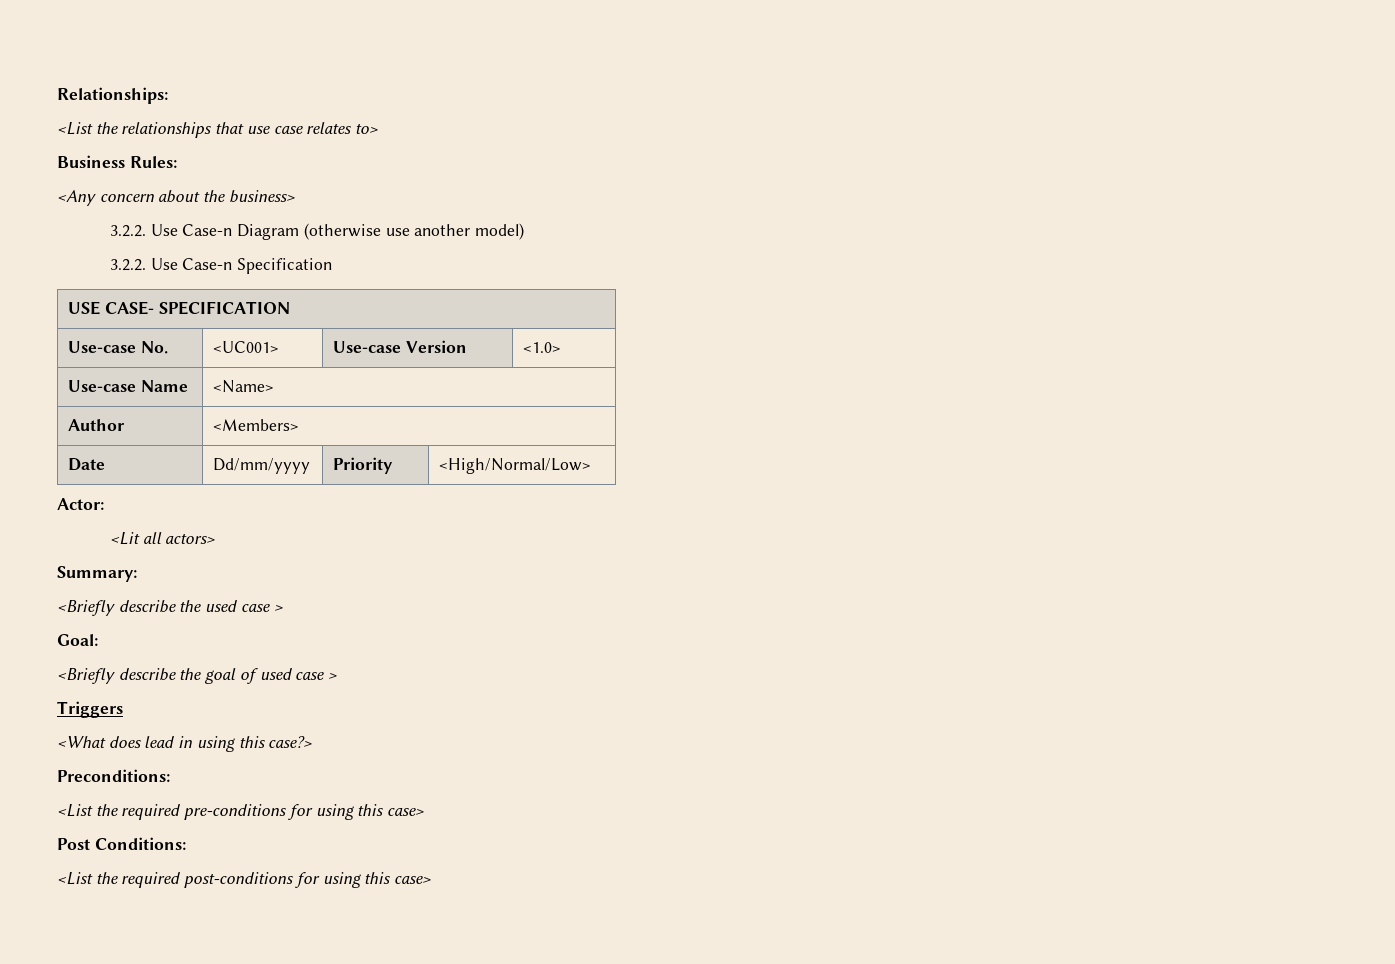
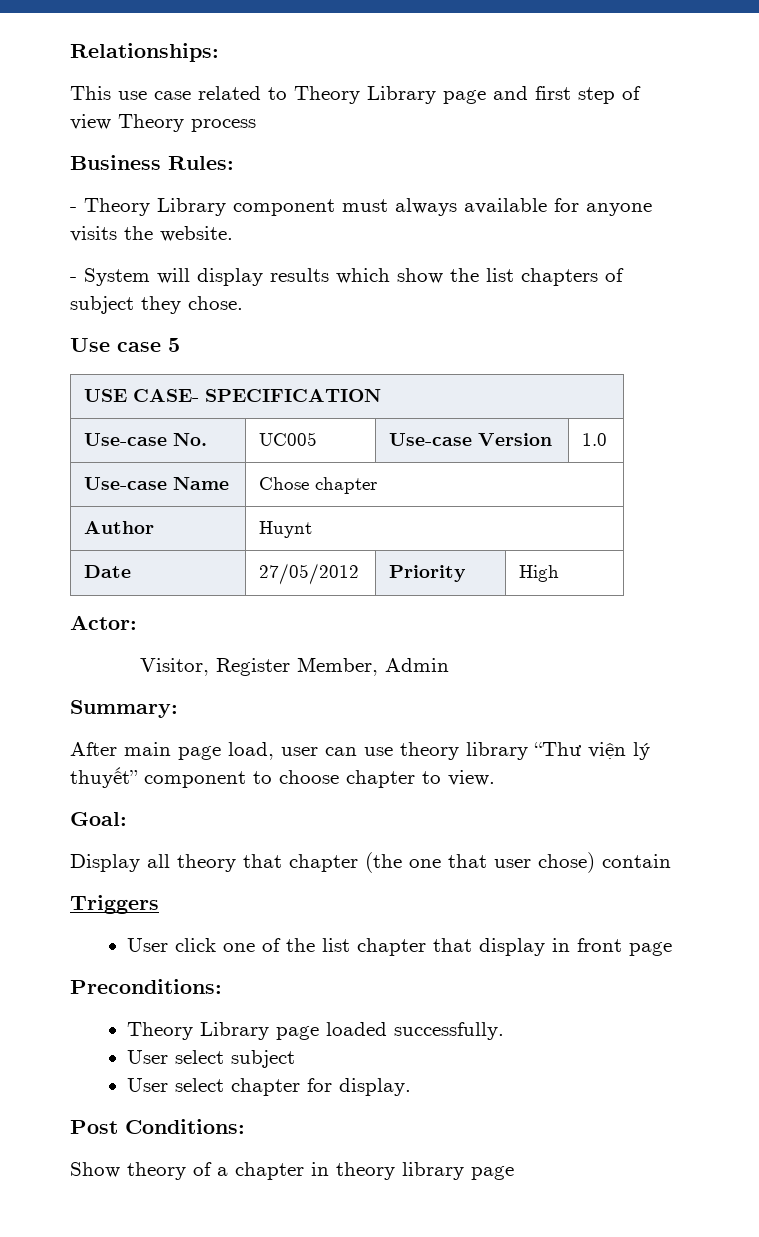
[57,122,379,138] [57,155,177,168] [57,190,295,206] [109,223,525,240] [109,258,333,274] <List the relationships that use case relates to> // Business Rules: // <Any concern about the business> // 3.2.2. Use Case-n Diagram (otherwise use another model) // 3.2.2. Use Case-n Specification -> [70,86,641,104] [70,114,256,132] [70,155,234,170] [70,198,652,216] [70,226,233,242] [70,268,624,286] [70,296,243,314] [70,338,180,352] This use case related to Theory Library page and first step of view Theory process // Business Rules: // - Theory Library component must always available for anyone visits the website. // - System will display results which show the list chapters of subject they chose. // Use case 5
[213,341,280,353] <UC001> -> [259,432,318,446] UC005
[523,342,562,353] <1.0> -> [582,433,608,446] 1.0
[213,380,275,393] <Name> -> [259,477,378,494] Chose chapter
[213,419,300,431] <Members> -> [259,521,313,538] Huynt
[213,458,311,474] Dd/mm/yyyy -> [259,563,360,585] 27/05/2012
[439,458,592,474] <High/Normal/Low> -> [519,565,560,582] High
[109,532,216,545] [57,566,137,582] [57,600,283,616] [57,634,98,646] [57,668,338,684] [57,701,123,718] [57,736,313,752] [57,769,170,782] [57,804,425,820] [57,837,186,850] [57,872,432,888] <Lit all actors> // Summary: // <Briefly describe the used case > // Goal: // <Briefly describe the goal of used case > // Triggers // <What does lead in using this case?> // Preconditions: // <List the required pre-conditions for using this case> // Post Conditions: // <List the required post-conditions for using this case> -> [139,657,449,676] [70,700,178,718] [70,742,650,760] [70,767,495,788] [70,812,127,826] [70,852,671,873] [70,895,159,914] [127,938,673,956] [70,979,222,994] [127,1022,505,1040] [127,1050,296,1068] [127,1078,412,1096] [70,1119,245,1134] [70,1162,514,1180] Visitor, Register Member, Admin // Summary: // After main page load, user can use theory library “Thư viện lý thuyết” component to choose chapter to view. // Goal: // Display all theory that chapter (the one that user chose) contain // Triggers // User click one of the list chapter that display in front page // Preconditions: // Theory Library page loaded successfully. // User select subject // User select chapter for display. // Post Conditions: // Show theory of a chapter in theory library page

